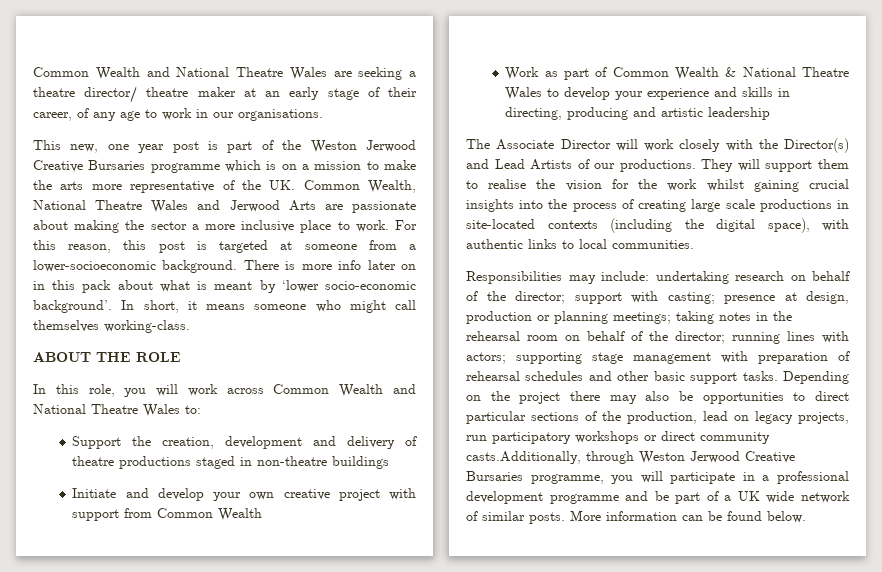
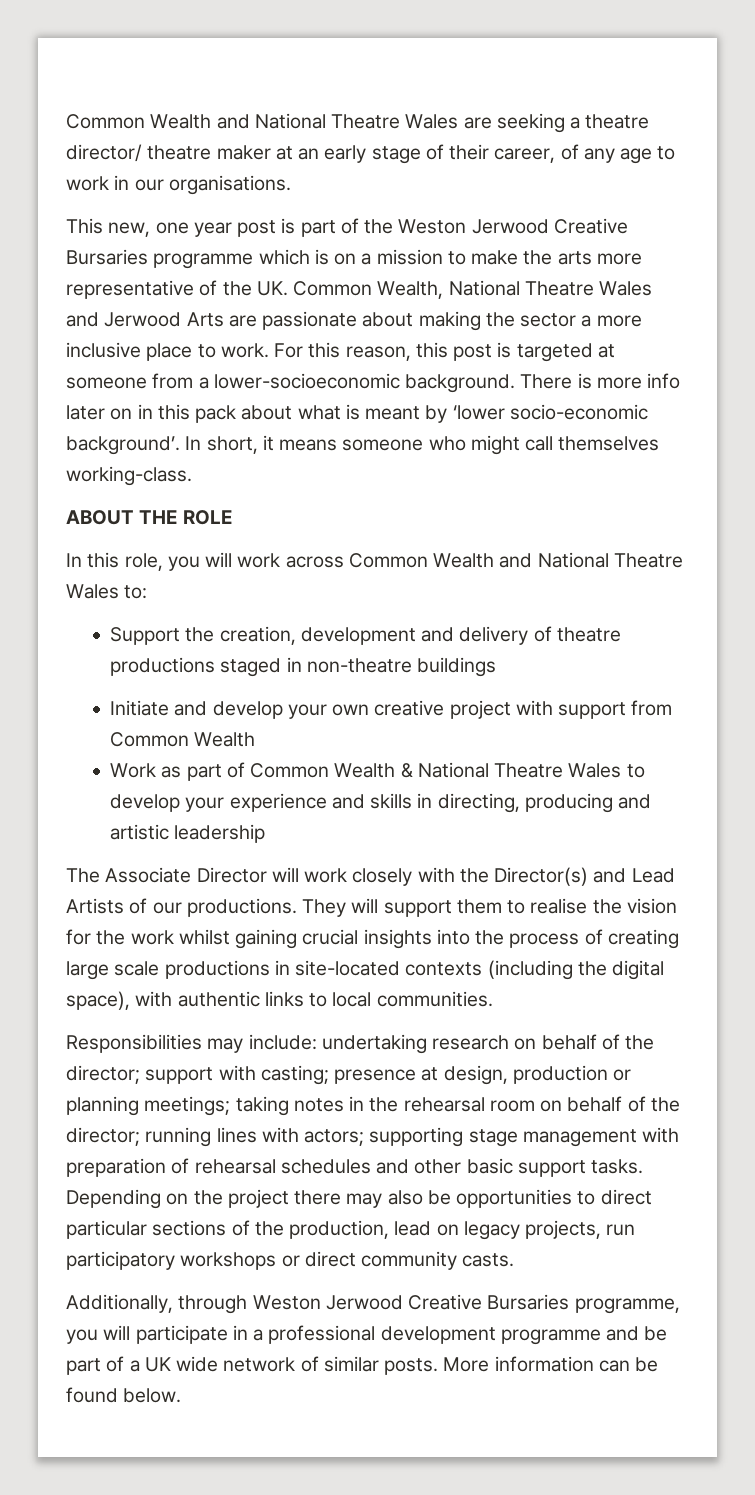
[466,451,581,464] casts.Additionally, -> [462,1253,515,1267] [66,1294,173,1313] casts. // Additionally,

